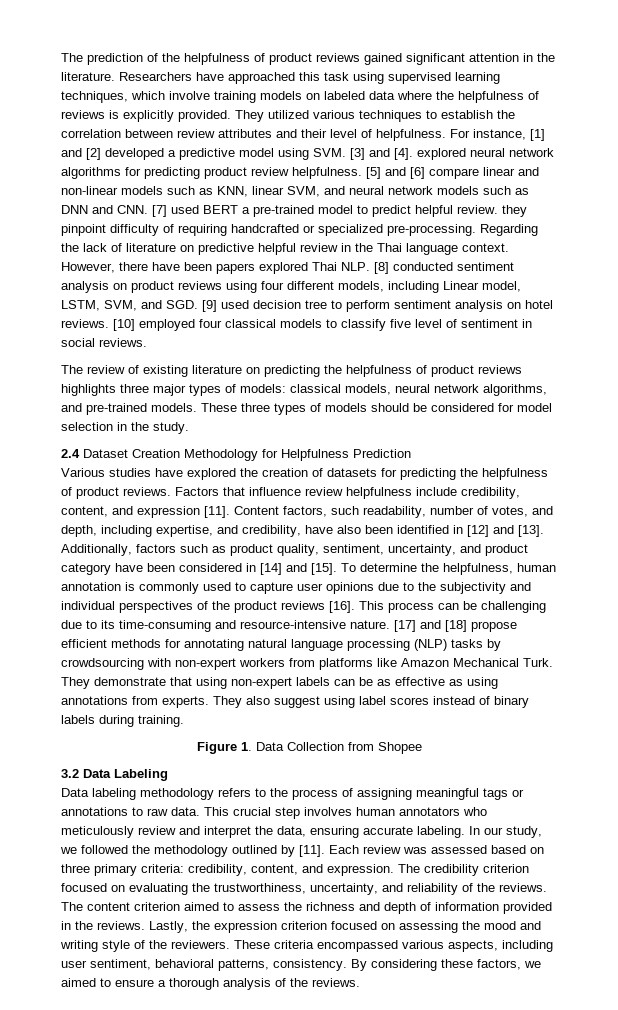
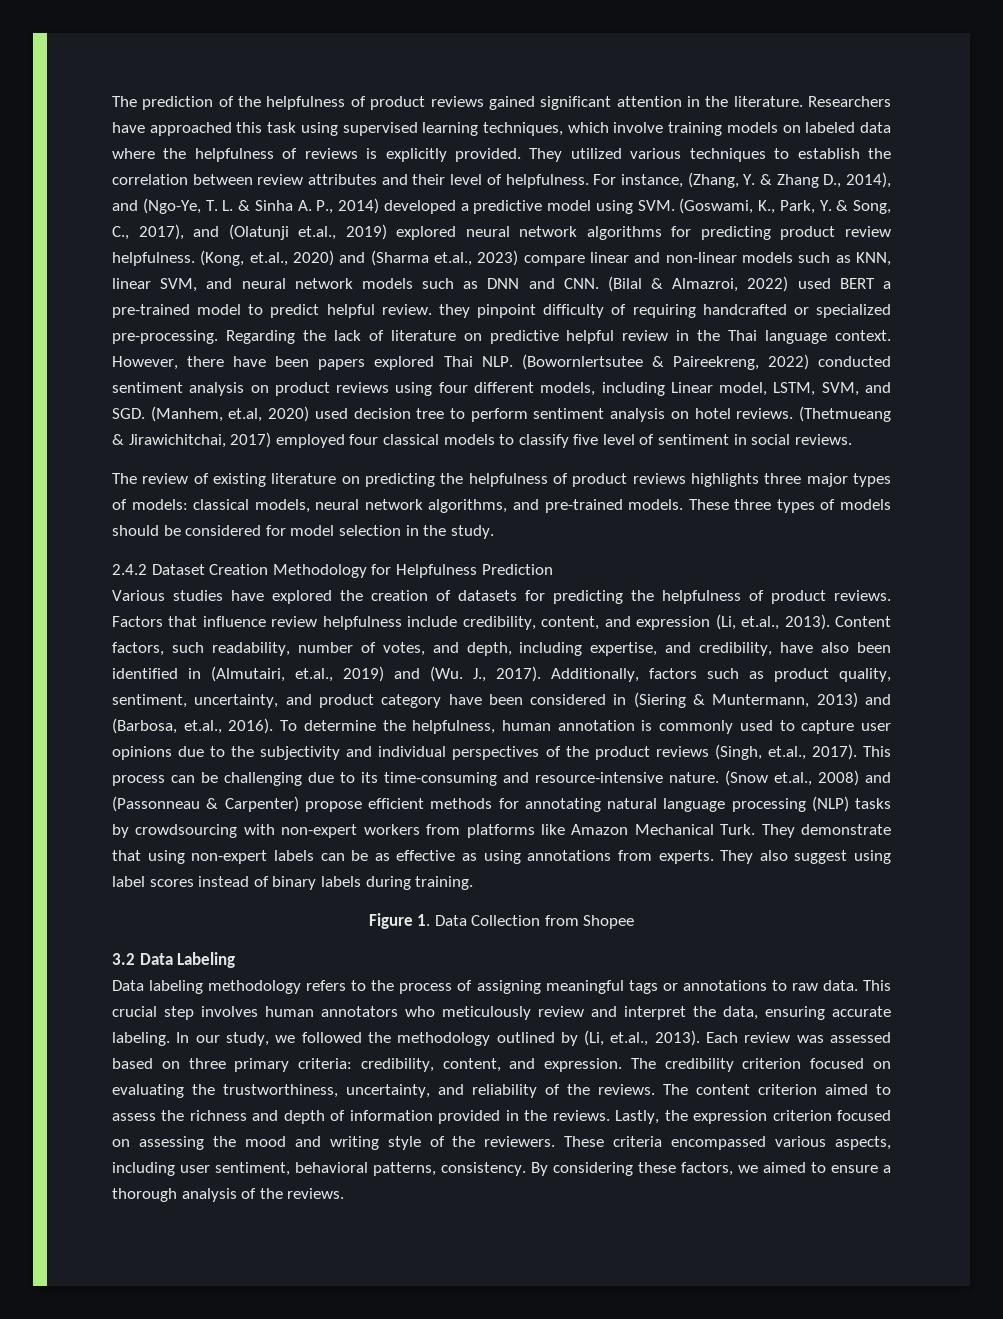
[530,129,545,141] [61,148,101,160] [1] and [2] -> [687,172,891,188] [112,198,379,214] (Zhang, Y. & Zhang D., 2014), and (Ngo-Ye, T. L. & Sinha A. P., 2014)
[350,148,413,160] [3] and [4]. -> [679,198,891,214] [112,224,387,240] (Goswami, K., Park, Y. & Song, C., 2017), and (Olatunji et.al., 2019)
[366,167,425,179] [5] and [6] -> [200,250,519,266] (Kong, et.al., 2020) and (Sharma et.al., 2023)
[152,205,167,217] [7] -> [607,276,789,292] (Bilal & Almazroi, 2022)
[374,262,389,274] [8] -> [521,354,809,370] (Bowornlertsutee & Paireekreng, 2022)
[202,300,217,312] [9] -> [150,406,310,422] (Manhem, et.al, 2020)
[113,319,135,331] [10] -> [798,406,891,422] [112,432,272,448] (Thetmueang & Jirawichitchai, 2017)
[61,449,80,458] 2.4 -> [112,564,147,575] 2.4.2
[204,506,230,518] [11]. -> [715,614,830,630] (Li, et.al., 2013).
[467,525,544,537] [12] and [13]. -> [211,666,541,682] (Almutairi, et.al., 2019) and (Wu. J., 2017).
[260,563,337,575] [14] and [15]. -> [633,692,891,708] [112,718,274,734] (Siering & Muntermann, 2013) and (Barbosa, et.al., 2016).
[329,601,355,613] [16]. -> [714,744,857,760] (Singh, et.al., 2017).
[394,620,467,632] [17] and [18] -> [725,770,891,786] [112,796,299,812] (Snow et.al., 2008) and (Passonneau & Carpenter)
[299,845,325,857] [11]. -> [584,1030,700,1046] (Li, et.al., 2013).

